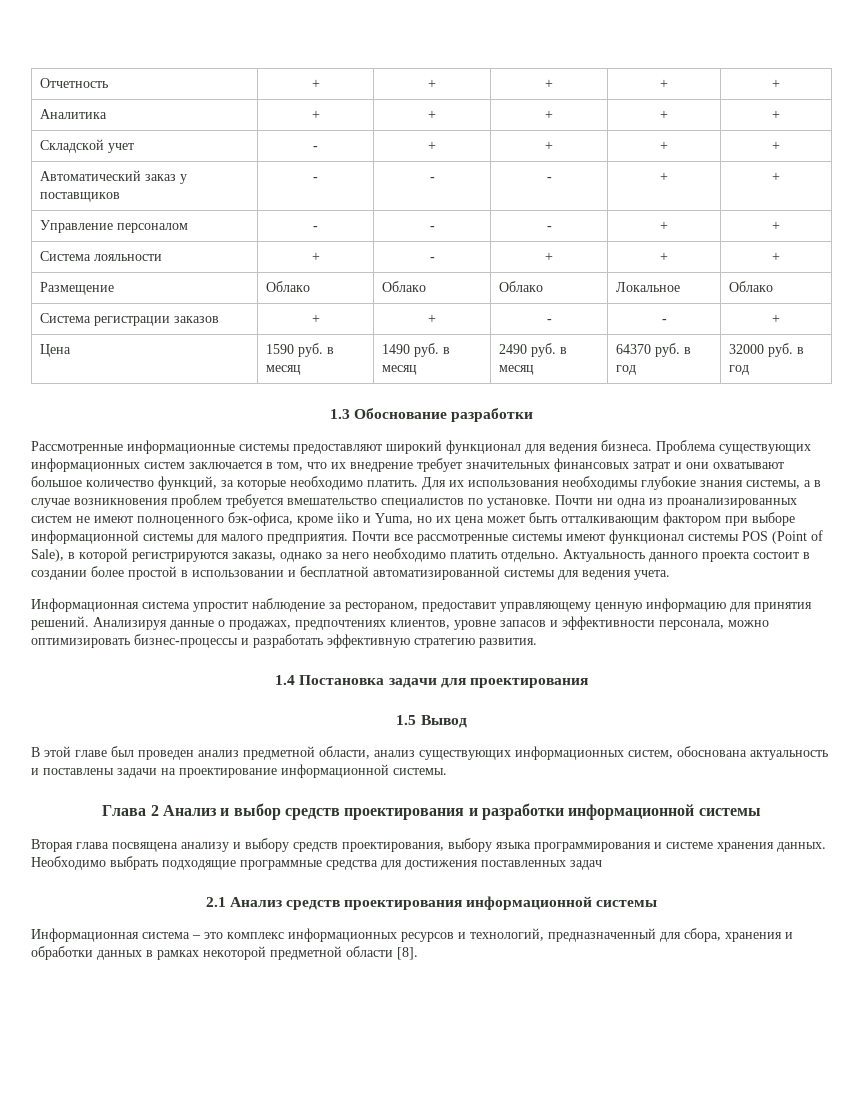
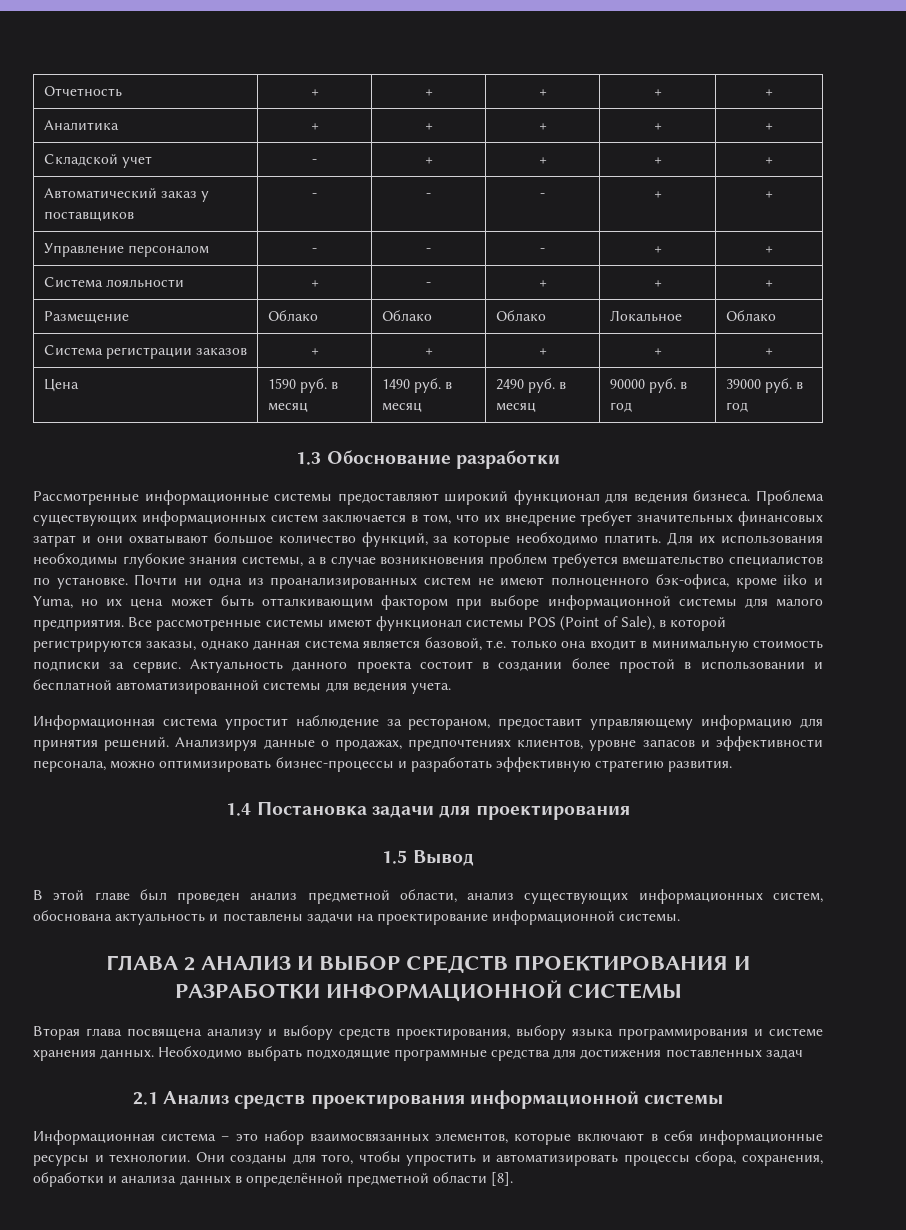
[546,319,552,323] [661,319,667,323] - | - -> [538,348,547,355] [653,348,662,355] + | +
[616,344,652,354] 64370 -> [609,379,645,389] 90000
[729,344,765,354] 32000 -> [725,379,761,389] 39000
[352,531,413,541] Почти все -> [128,617,153,627] Все
[326,548,559,562] за него необходимо платить отдельно. -> [253,637,823,652] [33,661,181,673] данная система является базовой, т.е. только она входит в минимальную стоимость подписки за сервис.
[595,602,642,612] ценную -> (694, 724) none
[102,803,761,820] Глава 2 Анализ и выбор средств проектирования и разработки информационной системы -> [106,955,750,974] [174,980,682,1002] ГЛАВА 2 АНАЛИЗ И ВЫБОР СРЕДСТВ ПРОЕКТИРОВАНИЯ И РАЗРАБОТКИ ИНФОРМАЦИОННОЙ СИСТЕМЫ
[227,928,793,942] [31,946,266,960] комплекс информационных ресурсов и технологий, предназначенный для сбора, хранения и обработки данных в рамках некоторой -> [263,1130,823,1145] [33,1151,824,1166] [33,1172,343,1187] набор взаимосвязанных элементов, которые включают в себя информационные ресурсы и технологии. Они созданы для того, чтобы упростить и автоматизировать процессы сбора, сохранения, обработки и анализа данных в определённой

